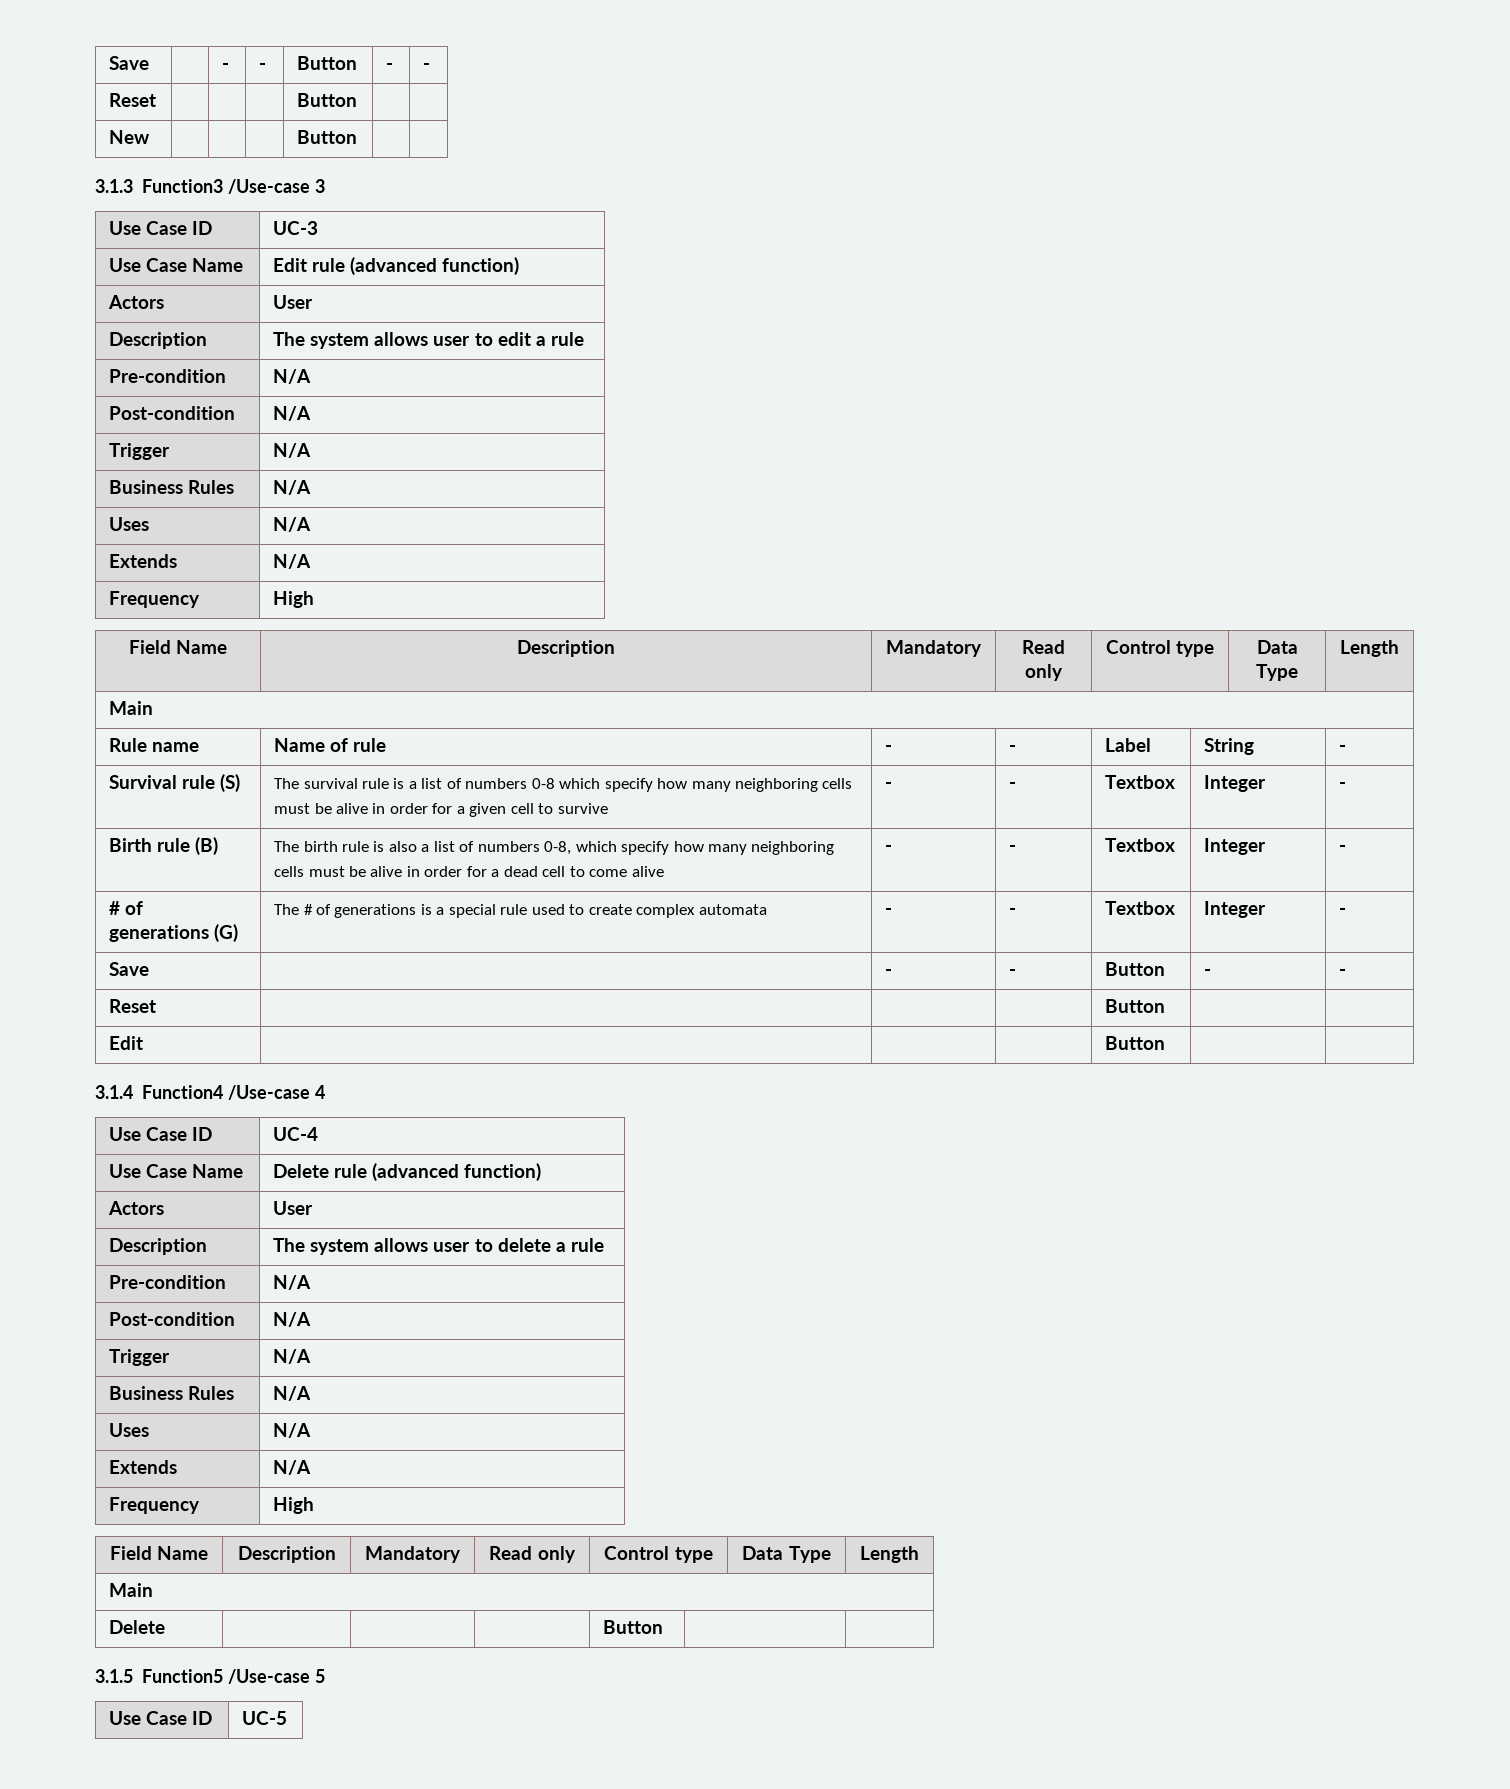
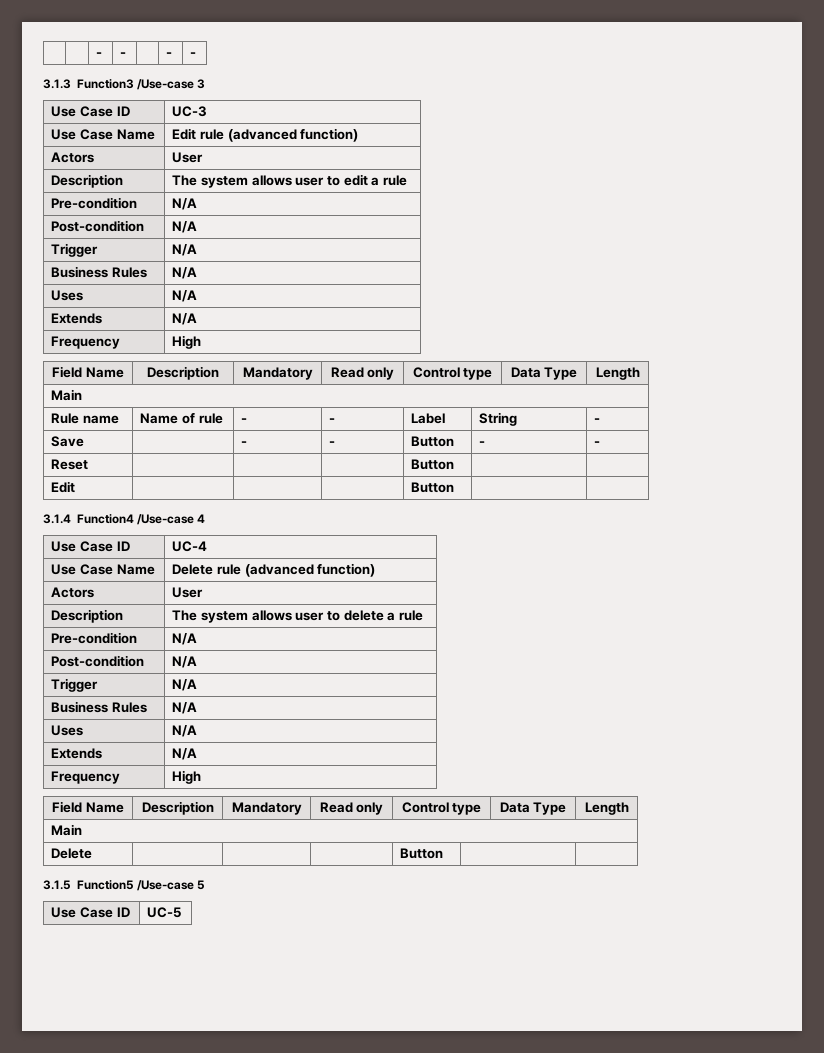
[109,56,150,70] [222,63,230,70] [259,63,267,70] [297,56,358,70] [386,63,394,70] [423,63,431,70] [109,93,157,107] [297,93,358,107] [109,130,151,144] [297,130,358,144] Save | | - | - | Button | - | - // Reset | | | | Button | | // New | | | | Button | | -> [96,52,103,57] [120,52,127,57] [166,52,173,57] [190,52,197,57] | | - | - | | - | -
[109,774,241,792] [274,778,853,792] [274,803,608,817] [885,782,893,789] [1009,782,1017,789] [1105,775,1176,789] [1204,775,1267,792] [1339,782,1347,789] [109,837,219,855] [274,841,835,855] [274,866,664,877] [885,845,893,852] [1009,845,1017,852] [1105,838,1176,852] [1204,838,1267,855] [1339,845,1347,852] [109,901,144,915] [109,924,239,942] [274,904,767,918] [885,908,893,915] [1009,908,1017,915] [1105,901,1176,915] [1204,901,1267,918] [1339,908,1347,915] // Survival rule (S) | The survival rule is a list of numbers 0-8 which specify how many neighboring cells must be alive in order for a given cell to survive | - | - | Textbox | Integer | - // Birth rule (B) | The birth rule is also a list of numbers 0-8, which specify how many neighboring cells must be alive in order for a dead cell to come alive | - | - | Textbox | Integer | - // # of generations (G) | The # of generations is a special rule used to create complex automata | - | - | Textbox | Integer | - -> (601, 420) none

